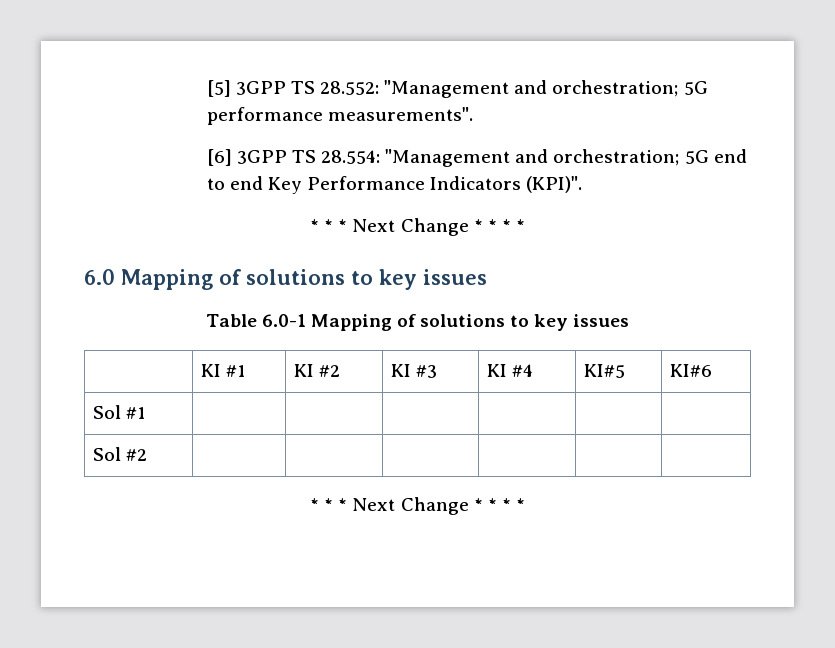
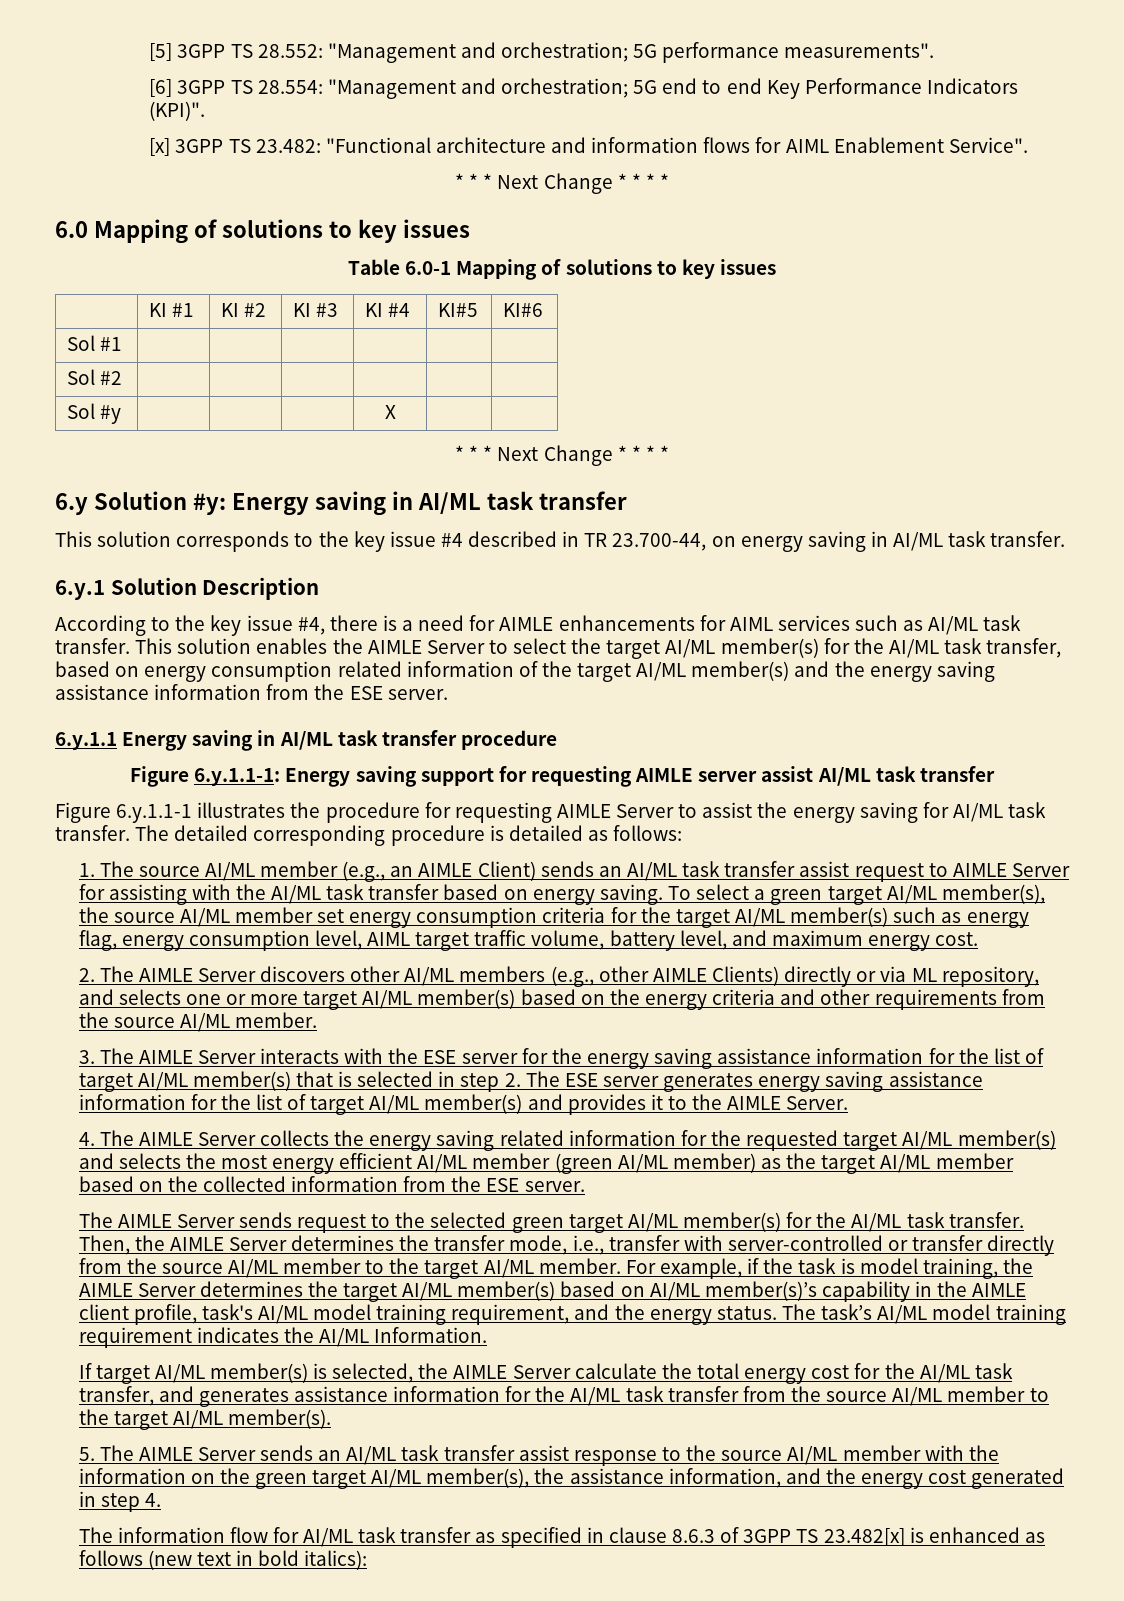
(583, 184) none -> [149,137,1028,156] // [x] 3GPP TS 23.482: "Functional architecture and information flows for AIML Enablement Service".
[309,497,526,515] // * * * Next Change * * * * -> [67,403,122,424] [384,405,396,419] [454,445,670,466] [55,491,627,516] [55,531,1066,552] [55,577,320,600] [55,615,1022,636] [55,638,1062,659] [55,661,995,682] [55,684,448,700] [55,730,557,751] [130,766,995,787] [55,802,1047,823] [55,825,683,846] [78,861,1070,882] [78,884,1045,905] [78,907,1029,928] [78,930,979,951] [78,966,1039,987] [78,989,1045,1010] [78,1012,317,1032] [78,1048,1044,1069] [78,1071,983,1092] [78,1094,849,1115] [78,1130,1056,1151] [78,1153,1014,1174] [78,1176,585,1192] [78,1212,1024,1233] [78,1235,1055,1256] [78,1258,1033,1279] [78,1281,1027,1302] [78,1304,1066,1325] [78,1327,488,1348] [78,1363,1013,1384] [78,1386,1049,1407] [78,1409,331,1430] [78,1445,999,1466] [78,1468,1065,1489] [78,1491,161,1512] [78,1527,1045,1548] [78,1550,368,1570] // Sol #y | | | | X | | // * * * Next Change * * * * // 6.y Solution #y: Energy saving in AI/ML task transfer // This solution corresponds to the key issue #4 described in TR 23.700-44, on energy saving in AI/ML task transfer. // 6.y.1 Solution Description // According to the key issue #4, there is a need for AIMLE enhancements for AIML services such as AI/ML task transfer. This solution enables the AIMLE Server to select the target AI/ML member(s) for the AI/ML task transfer, based on energy consumption related information of the target AI/ML member(s) and the energy saving assistance information from the ESE server. // 6.y.1.1 Energy saving in AI/ML task transfer procedure // Figure 6.y.1.1-1: Energy saving support for requesting AIMLE server assist AI/ML task transfer // Figure 6.y.1.1-1 illustrates the procedure for requesting AIMLE Server to assist the energy saving for AI/ML task transfer. The detailed corresponding procedure is detailed as follows: // 1. The source AI/ML member (e.g., an AIMLE Client) sends an AI/ML task transfer assist request to AIMLE Server for assisting with the AI/ML task transfer based on energy saving. To select a green target AI/ML member(s), the source AI/ML member set energy consumption criteria for the target AI/ML member(s) such as energy flag, energy consumption level, AIML target traffic volume, battery level, and maximum energy cost. // 2. The AIMLE Server discovers other AI/ML members (e.g., other AIMLE Clients) directly or via ML repository, and selects one or more target AI/ML member(s) based on the energy criteria and other requirements from the source AI/ML member. // 3. The AIMLE Server interacts with the ESE server for the energy saving assistance information for the list of target AI/ML member(s) that is selected in step 2. The ESE server generates energy saving assistance information for the list of target AI/ML member(s) and provides it to the AIMLE Server. // 4. The AIMLE Server collects the energy saving related information for the requested target AI/ML member(s) and selects the most energy efficient AI/ML member (green AI/ML member) as the target AI/ML member based on the collected information from the ESE server. // The AIMLE Server sends request to the selected green target AI/ML member(s) for the AI/ML task transfer. Then, the AIMLE Server determines the transfer mode, i.e., transfer with server-controlled or transfer directly from the source AI/ML member to the target AI/ML member. For example, if the task is model training, the AIMLE Server determines the target AI/ML member(s) based on AI/ML member(s)’s capability in the AIMLE client profile, task's AI/ML model training requirement, and the energy status. The task’s AI/ML model training requirement indicates the AI/ML Information. // If target AI/ML member(s) is selected, the AIMLE Server calculate the total energy cost for the AI/ML task transfer, and generates assistance information for the AI/ML task transfer from the source AI/ML member to the target AI/ML member(s). // 5. The AIMLE Server sends an AI/ML task transfer assist response to the source AI/ML member with the information on the green target AI/ML member(s), the assistance information, and the energy cost generated in step 4. // The information flow for AI/ML task transfer as specified in clause 8.6.3 of 3GPP TS 23.482[x] is enhanced as follows (new text in bold italics):

